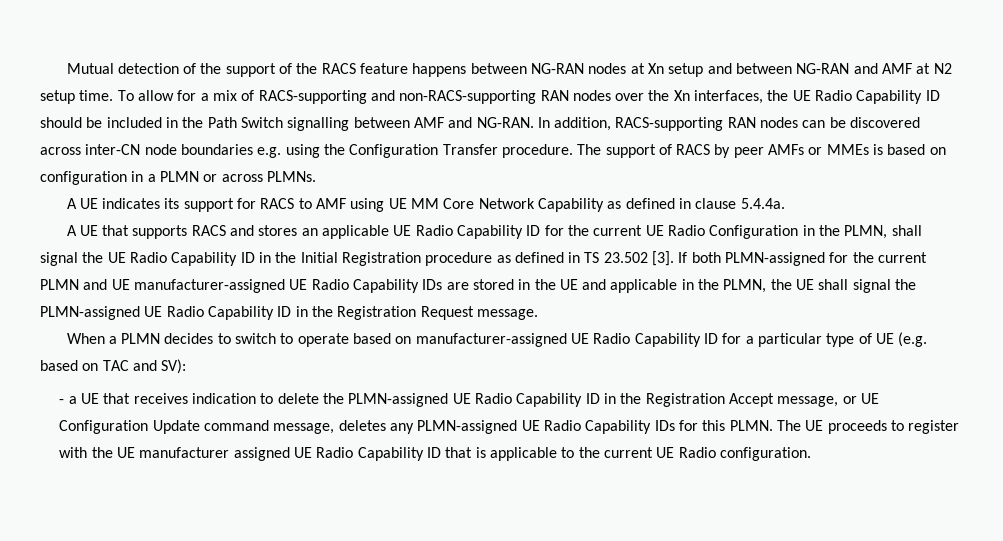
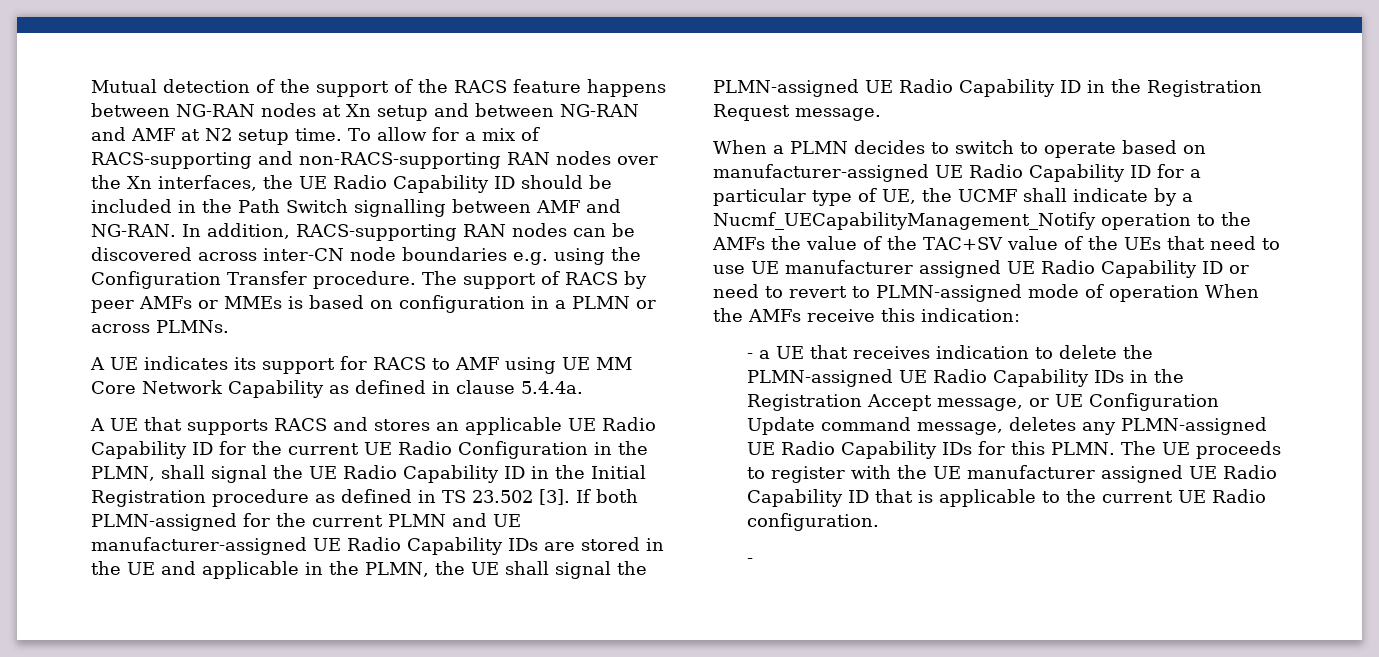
[875,332,928,347] [40,359,187,374] UE (e.g. based on TAC and SV): -> [882,188,1193,206] [713,212,1251,230] [712,236,1280,250] [713,260,1249,278] [713,284,1259,302] [713,308,1020,322] UE, the UCMF shall indicate by a Nucmf_UECapabilityManagement_Notify operation to the AMFs the value of the TAC+SV value of the UEs that need to use UE manufacturer assigned UE Radio Capability ID or need to revert to PLMN-assigned mode of operation When the AMFs receive this indication:
[585,393,600,404] ID -> [1094,370,1125,383] IDs
(811, 454) none -> [747,558,754,564] // -

